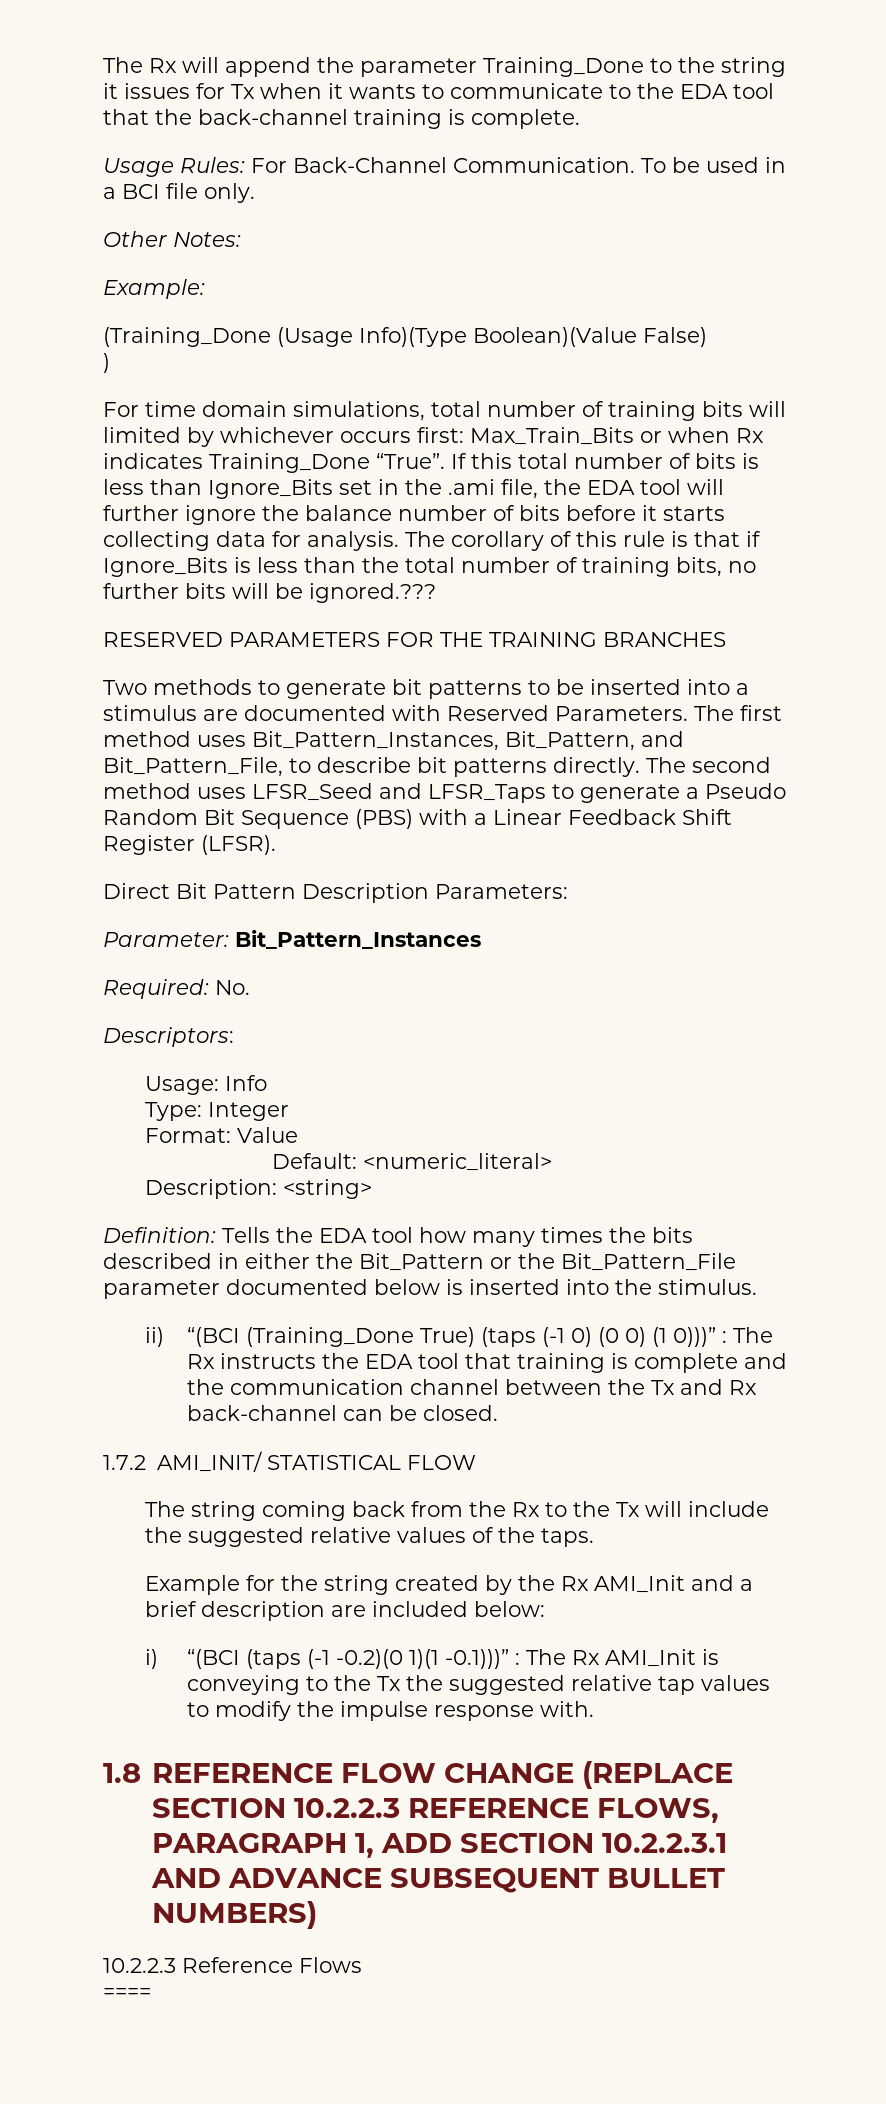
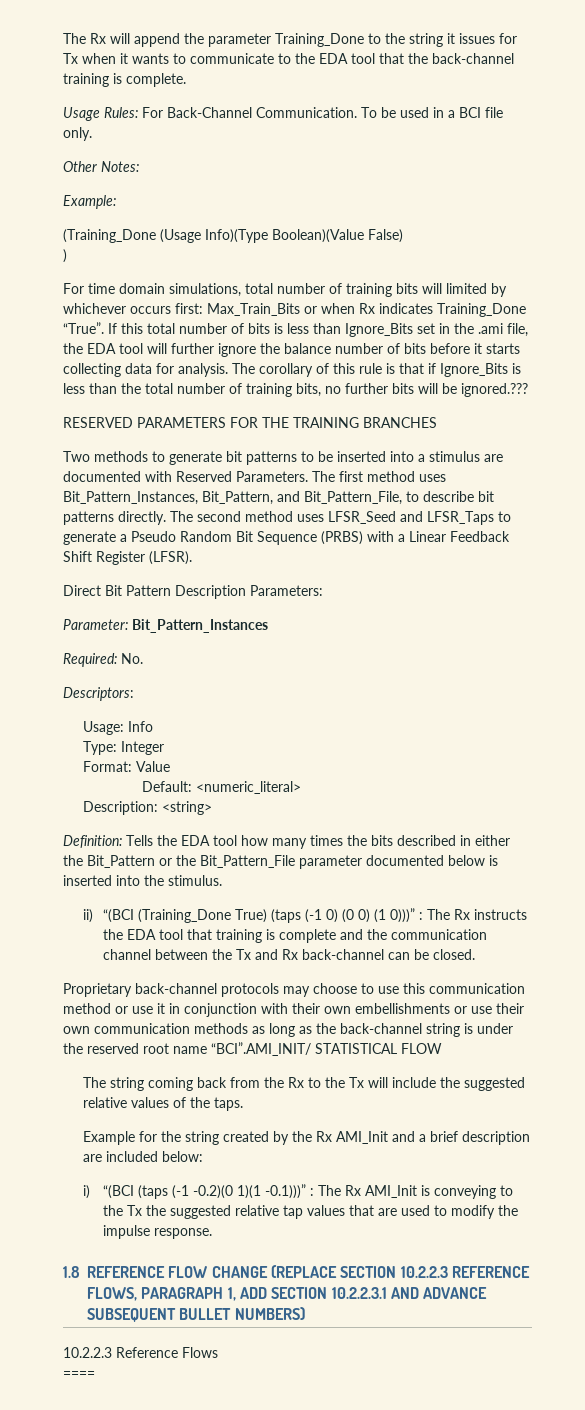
[355,809,413,829] (PBS) -> [321,531,363,545] (PRBS)
[103,1451,262,1472] 1.7.2 AMI_INIT/ -> [63,983,525,997] [63,1003,524,1017] [63,1023,513,1037] [63,1042,311,1056] Proprietary back-channel protocols may choose to use this communication method or use it in conjunction with their own embellishments or use their own communication methods as long as the back-channel string is under the reserved root name “BCI”.AMI_INIT/
(771, 1683) none -> [348,1205,430,1216] that are used
[434,1701,595,1721] response with. -> [153,1228,212,1239] response.

